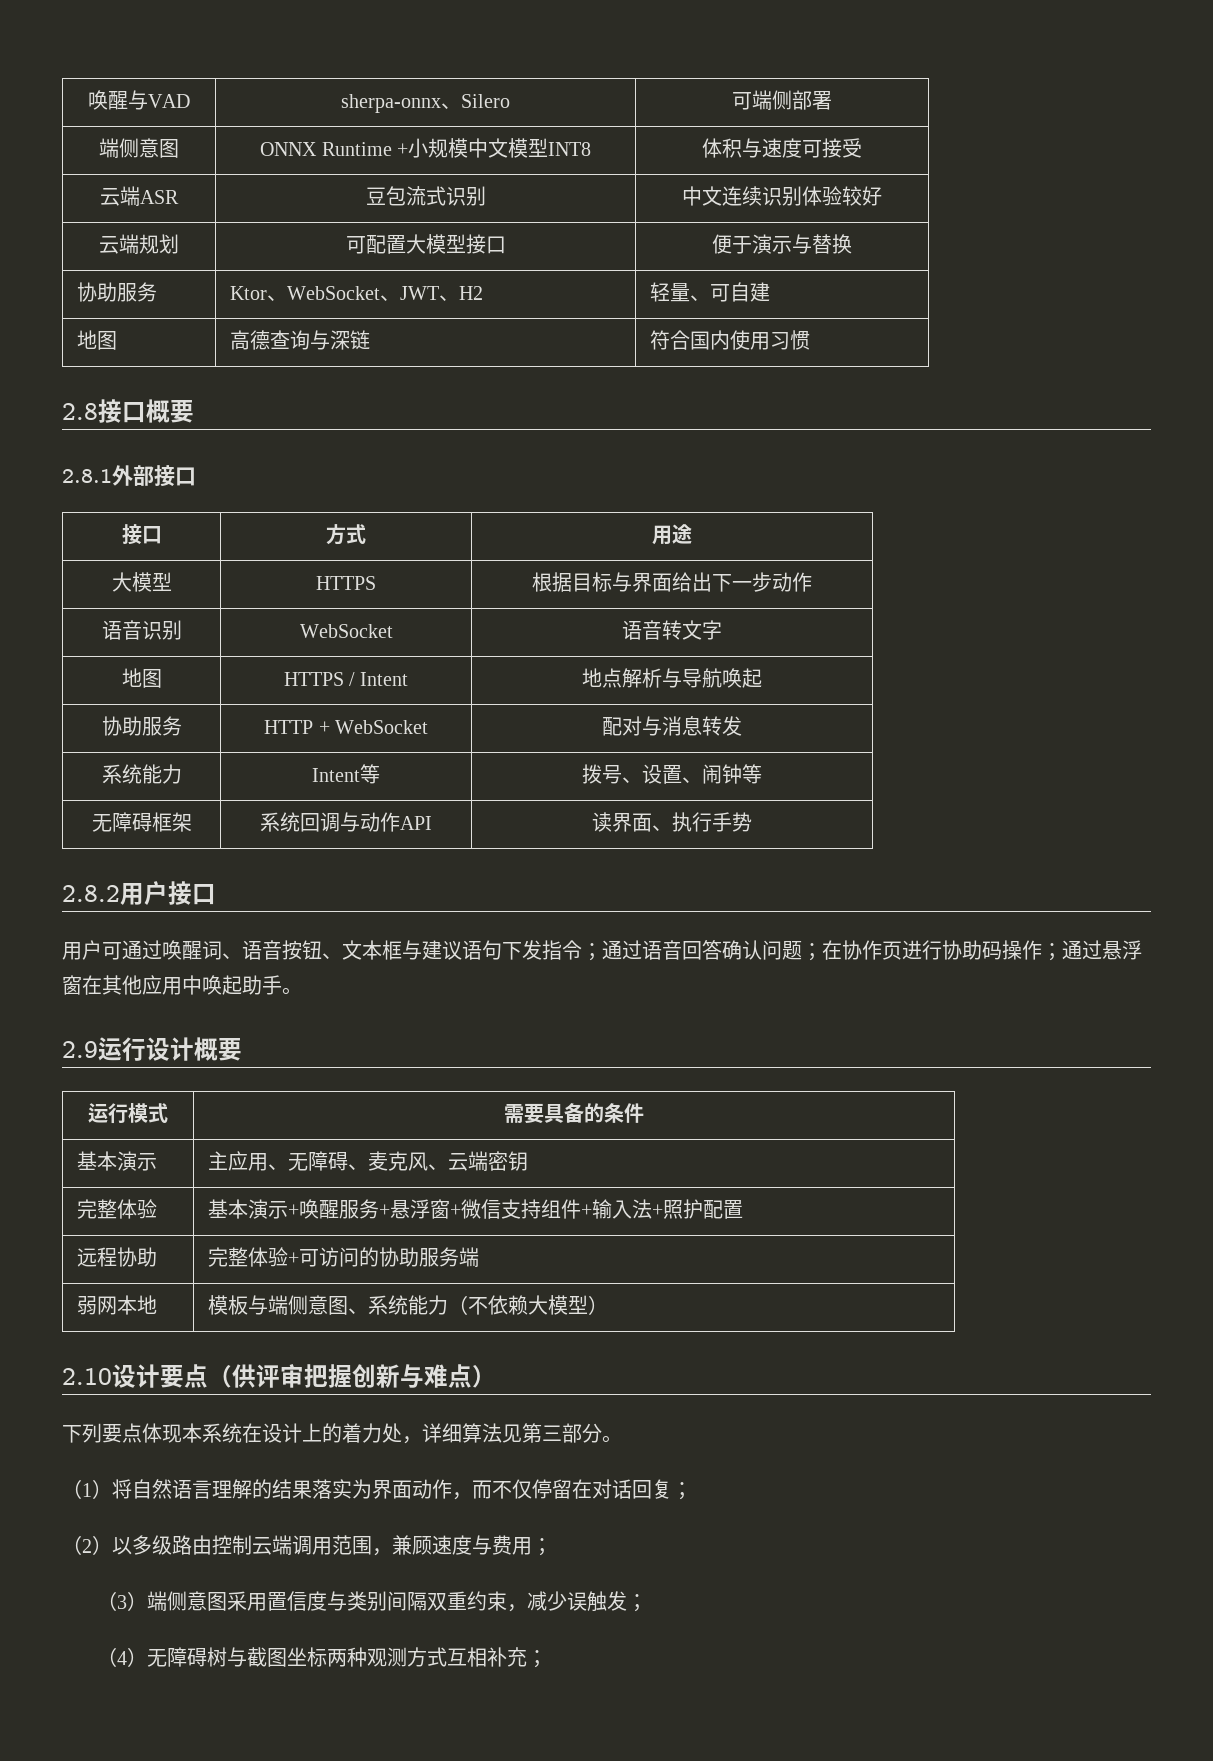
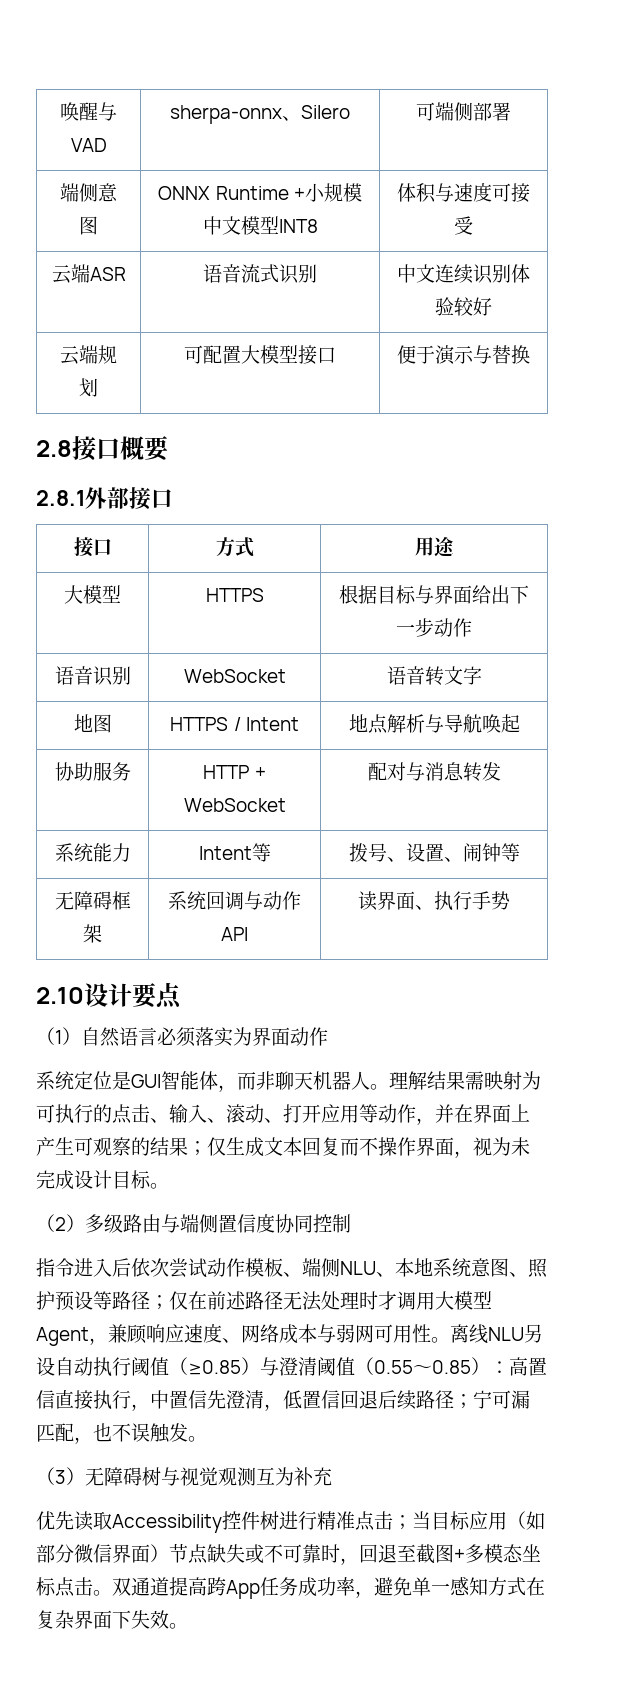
[365,186,406,206] 豆包 -> [203,264,241,283] 语音
[76,282,157,302] [229,286,483,301] [649,282,770,302] [76,330,117,350] [229,330,370,350] [649,330,810,350] // 协助服务 | Ktor、WebSocket、JWT、H2 | 轻量、可自建 // 地图 | 高德查询与深链 | 符合国内使用习惯 -> (530, 354) none
[62,881,216,905] [62,940,1142,961] [62,975,302,995] [62,1037,242,1061] [88,1103,168,1124] [504,1103,644,1124] [76,1151,157,1171] [207,1151,528,1171] [76,1199,157,1219] [207,1199,743,1219] [76,1247,157,1267] [207,1247,479,1267] [76,1295,157,1315] [207,1295,608,1315] [62,1364,496,1388] [62,1423,622,1444] 2.8.2用户接口 // 用户可通过唤醒词、语音按钮、文本框与建议语句下发指令；通过语音回答确认问题；在协作页进行协助码操作；通过悬浮窗在其他应用中唤起助手。 // 2.9运行设计概要 // 运行模式 | 需要具备的条件 // 基本演示 | 主应用、无障碍、麦克风、云端密钥 // 完整体验 | 基本演示+唤醒服务+悬浮窗+微信支持组件+输入法+照护配置 // 远程协助 | 完整体验+可访问的协助服务端 // 弱网本地 | 模板与端侧意图、系统能力（不依赖大模型） // 2.10设计要点（供评审把握创新与难点） // 下列要点体现本系统在设计上的着力处，详细算法见第三部分。 -> [36,982,182,1009] 2.10设计要点
[112,1479,132,1499] 将 -> (81, 1036) none
[212,1479,312,1499] 理解的结果 -> [157,1027,196,1047] 必须
[452,1479,692,1500] ，而不仅停留在对话回复； -> [36,1071,541,1092] [36,1104,530,1125] [36,1137,530,1158] [36,1170,169,1190] // 系统定位是GUI智能体，而非聊天机器人。理解结果需映射为可执行的点击、输入、滚动、打开应用等动作，并在界面上产生可观察的结果；仅生成文本回复而不操作界面，视为未完成设计目标。
[112,1537,132,1555] 以 -> (85, 1223) none
[212,1535,552,1556] [97,1591,648,1612] [97,1647,548,1668] 控制云端调用范围，兼顾速度与费用； // （3）端侧意图采用置信度与类别间隔双重约束，减少误触发； // （4）无障碍树与截图坐标两种观测方式互相补充； -> [161,1214,351,1233] [36,1258,548,1278] [36,1291,492,1311] [36,1324,543,1346] [36,1357,547,1377] [36,1390,530,1411] [36,1423,207,1444] [36,1467,332,1486] [36,1511,545,1533] [36,1543,541,1565] [36,1577,545,1599] [36,1610,188,1629] 与端侧置信度协同控制 // 指令进入后依次尝试动作模板、端侧NLU、本地系统意图、照护预设等路径；仅在前述路径无法处理时才调用大模型Agent，兼顾响应速度、网络成本与弱网可用性。离线NLU另设自动执行阈值（≥0.85）与澄清阈值（0.55～0.85）：高置信直接执行，中置信先澄清，低置信回退后续路径；宁可漏匹配，也不误触发。 // （3）无障碍树与视觉观测互为补充 // 优先读取Accessibility控件树进行精准点击；当目标应用（如部分微信界面）节点缺失或不可靠时，回退至截图+多模态坐标点击。双通道提高跨App任务成功率，避免单一感知方式在复杂界面下失效。

